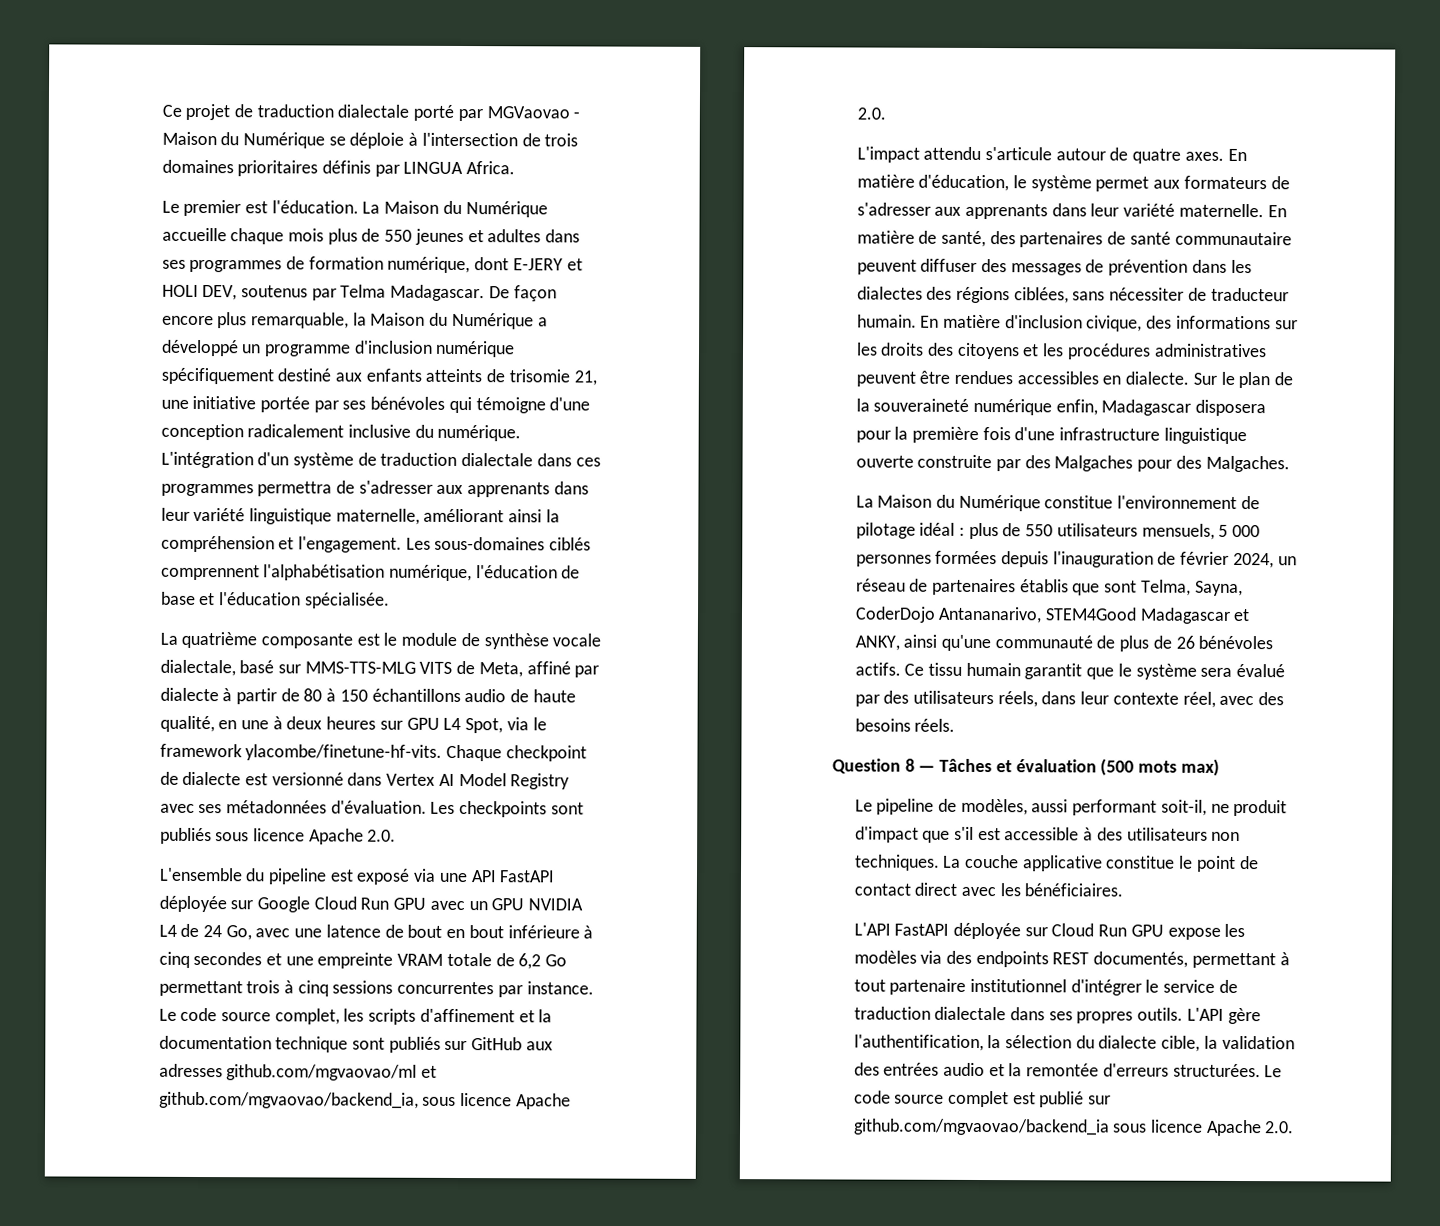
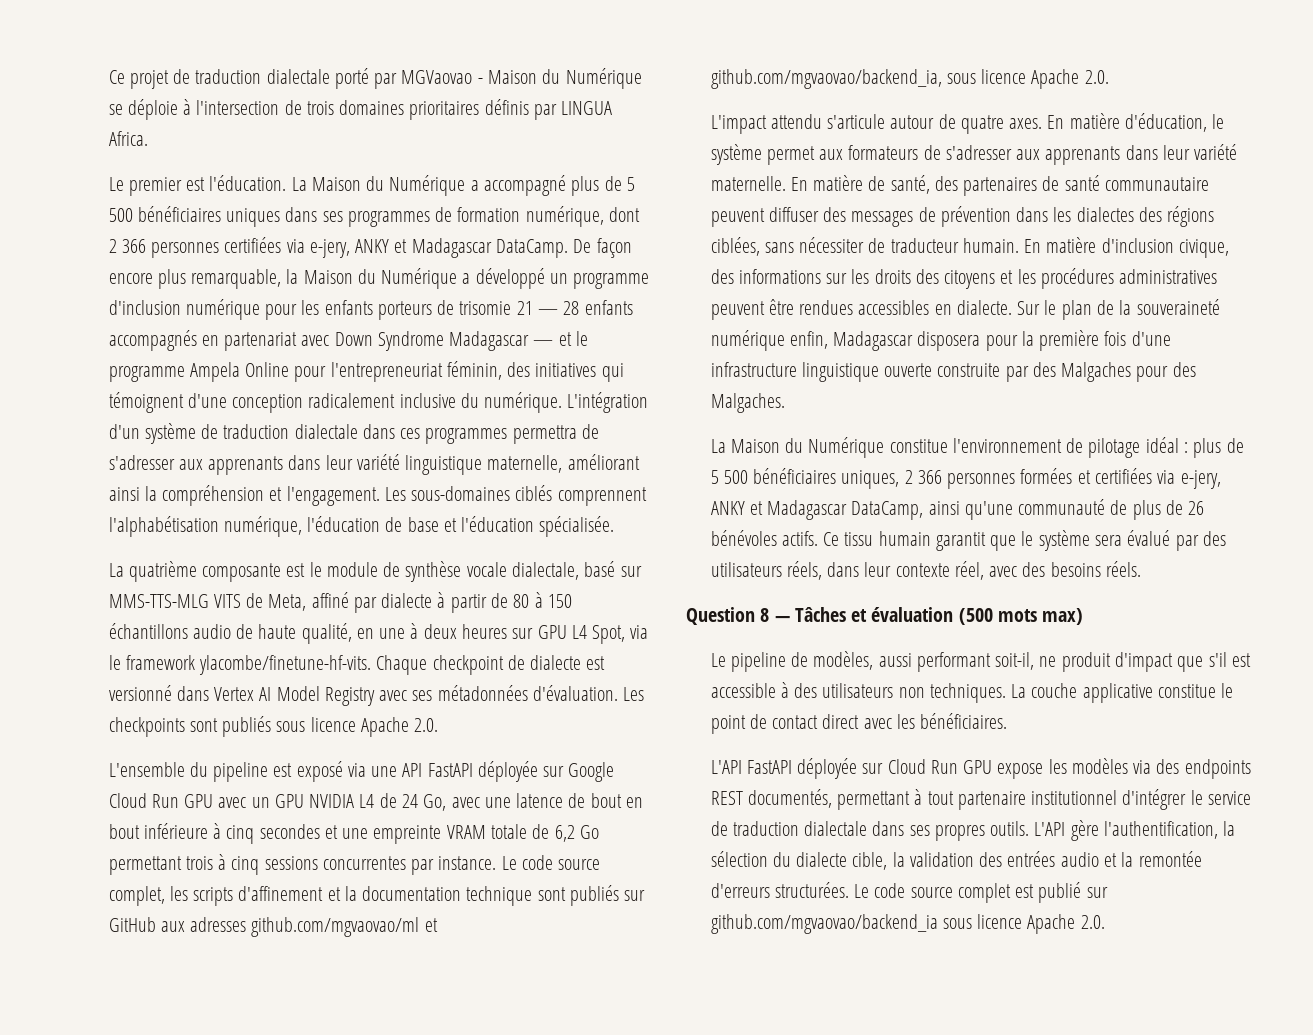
[161,227,542,246] accueille chaque mois plus de 550 jeunes et adultes -> [470,175,635,196] [108,206,281,227] a accompagné plus de 5 500 bénéficiaires uniques
[512,258,583,271] [161,284,486,302] E-JERY et HOLI DEV, soutenus par Telma Madagascar. -> [108,237,568,258] 2 366 personnes certifiées via e-jery, ANKY et Madagascar DataCamp.
[160,367,597,386] [160,395,546,414] spécifiquement destiné aux enfants atteints de trisomie 21, une initiative portée par ses bénévoles qui témoigne -> [265,300,633,320] [108,330,588,351] [108,361,624,382] [108,392,184,413] pour les enfants porteurs de trisomie 21 — 28 enfants accompagnés en partenariat avec Down Syndrome Madagascar — et le programme Ampela Online pour l'entrepreneuriat féminin, des initiatives qui témoignent
[1025,523,1261,540] [855,550,1297,569] [855,578,1243,597] [854,606,1251,624] [854,635,900,651] 550 utilisateurs mensuels, 5 000 personnes formées depuis l'inauguration de février 2024, un réseau de partenaires établis que sont Telma, Sayna, CoderDojo Antananarivo, STEM4Good Madagascar et ANKY, -> [710,468,1221,489] [710,500,924,520] 5 500 bénéficiaires uniques, 2 366 personnes formées et certifiées via e-jery, ANKY et Madagascar DataCamp,

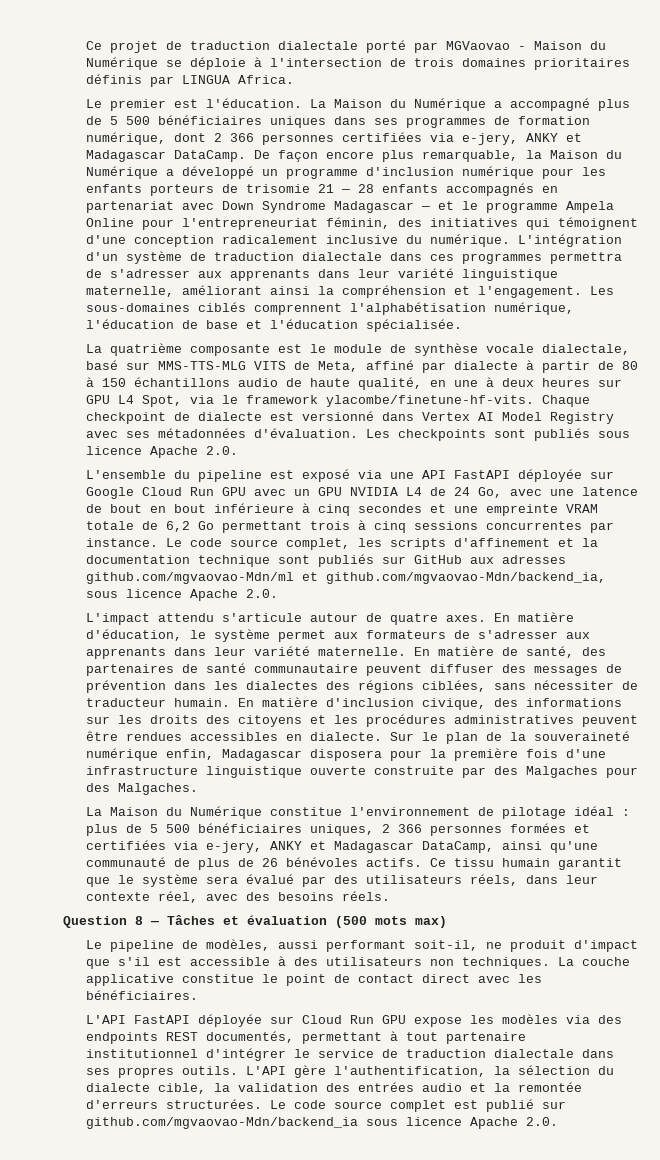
[251,917,438,937] [710,69,942,89] github.com/mgvaovao/ml et github.com/mgvaovao/backend_ia, -> [85,572,606,584] github.com/mgvaovao-Mdn/ml et github.com/mgvaovao-Mdn/backend_ia,
[710,914,938,934] github.com/mgvaovao/backend_ia -> [85,1117,358,1129] github.com/mgvaovao-Mdn/backend_ia

